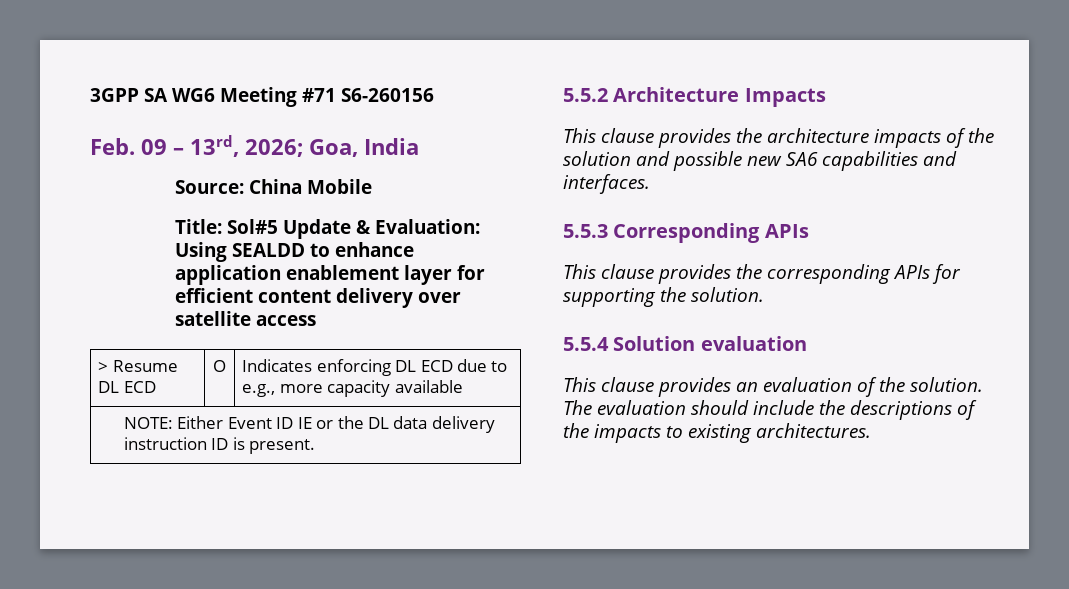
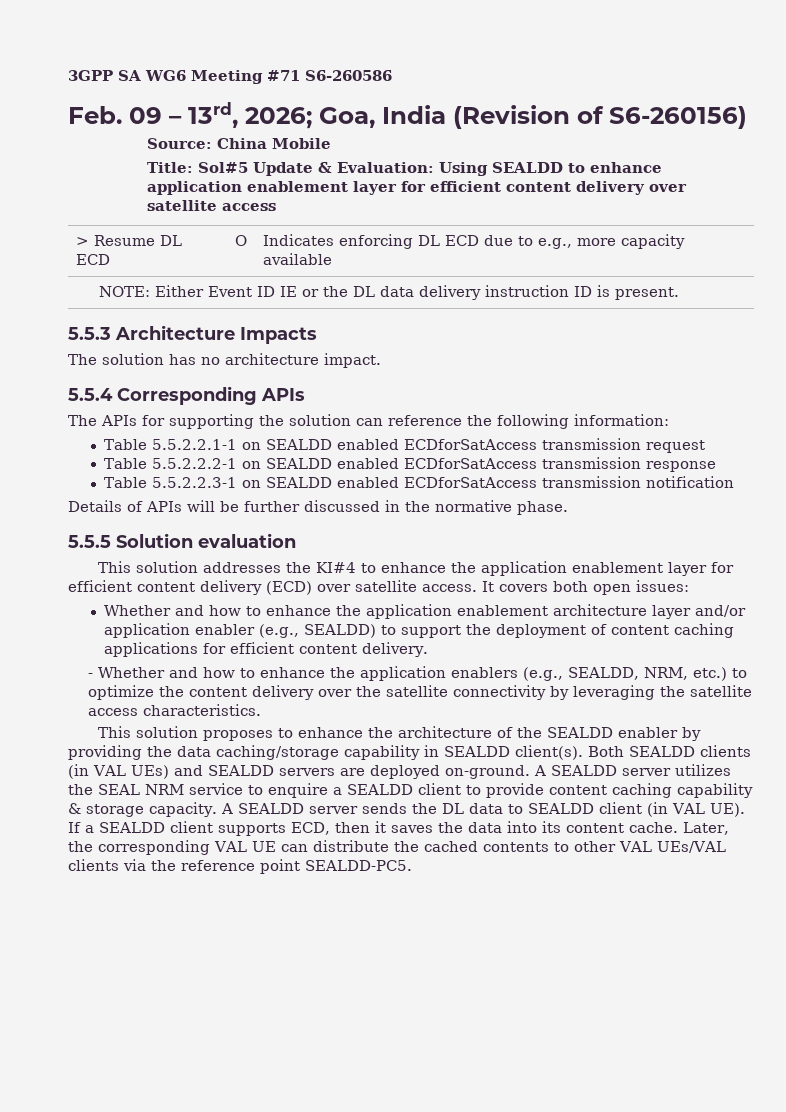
[341,88,434,102] S6-260156 -> [305,70,392,81] S6-260586
(419, 146) none -> [453,105,747,129] (Revision of S6-260156)
[563,88,608,102] 5.5.2 -> [68,327,111,340] 5.5.3
[563,128,994,148] [563,151,957,171] [563,174,650,194] [563,223,809,243] [563,264,961,284] [563,287,764,307] [563,336,807,351] [563,377,983,397] [563,400,977,420] [563,423,871,443] This clause provides the architecture impacts of the solution and possible new SA6 capabilities and interfaces. // 5.5.3 Corresponding APIs // This clause provides the corresponding APIs for supporting the solution. // 5.5.4 Solution evaluation // This clause provides an evaluation of the solution. The evaluation should include the descriptions of the impacts to existing architectures. -> [68,353,381,368] [68,386,305,405] [68,414,669,429] [104,438,706,453] [104,457,717,472] [104,476,735,488] [68,500,568,515] [68,533,296,548] [97,561,734,576] [68,580,689,595] [104,604,747,619] [104,623,735,638] [104,642,429,657] [87,666,747,681] [87,685,752,700] [87,704,261,716] [97,726,701,741] [68,745,751,760] [68,764,731,779] [68,783,753,798] [68,802,745,817] [68,821,729,836] [68,840,726,855] [68,859,412,874] The solution has no architecture impact. // 5.5.4 Corresponding APIs // The APIs for supporting the solution can reference the following information: // Table 5.5.2.2.1-1 on SEALDD enabled ECDforSatAccess transmission request // Table 5.5.2.2.2-1 on SEALDD enabled ECDforSatAccess transmission response // Table 5.5.2.2.3-1 on SEALDD enabled ECDforSatAccess transmission notification // Details of APIs will be further discussed in the normative phase. // 5.5.5 Solution evaluation // This solution addresses the KI#4 to enhance the application enablement layer for efficient content delivery (ECD) over satellite access. It covers both open issues: // Whether and how to enhance the application enablement architecture layer and/or application enabler (e.g., SEALDD) to support the deployment of content caching applications for efficient content delivery. // - Whether and how to enhance the application enablers (e.g., SEALDD, NRM, etc.) to optimize the content delivery over the satellite connectivity by leveraging the satellite access characteristics. // This solution proposes to enhance the architecture of the SEALDD enabler by providing the data caching/storage capability in SEALDD client(s). Both SEALDD clients (in VAL UEs) and SEALDD servers are deployed on-ground. A SEALDD server utilizes the SEAL NRM service to enquire a SEALDD client to provide content caching capability & storage capacity. A SEALDD server sends the DL data to SEALDD client (in VAL UE). If a SEALDD client supports ECD, then it saves the data into its content cache. Later, the corresponding VAL UE can distribute the cached contents to other VAL UEs/VAL clients via the reference point SEALDD-PC5.

